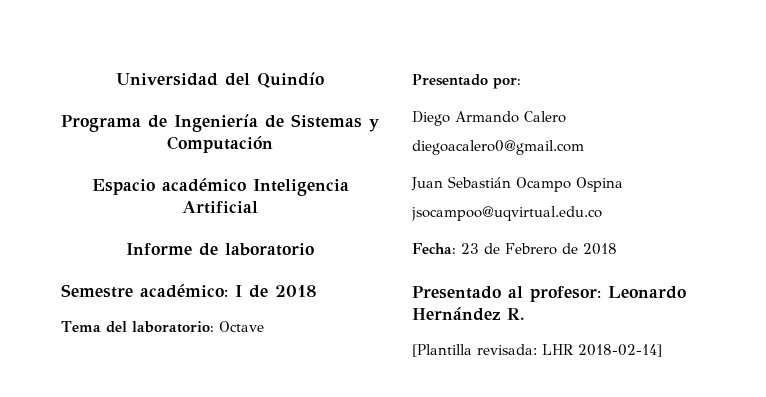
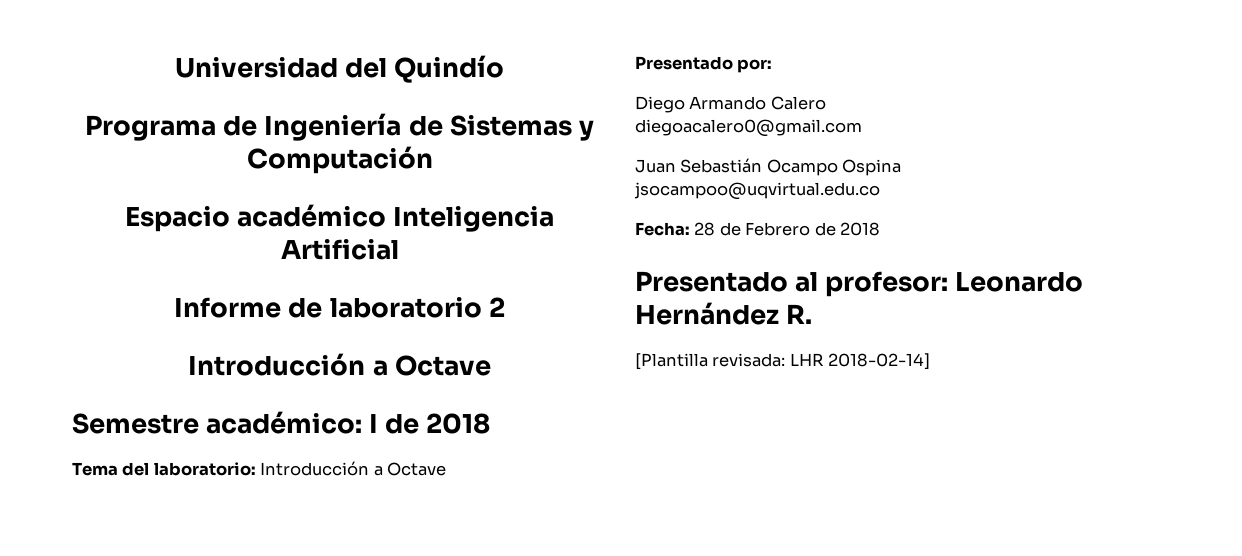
(314, 249) none -> [488,297,505,317] [188,353,491,376] 2 // Introducción a Octave
(214, 327) none -> [260,461,383,476] Introducción a
[461,243,479,254] 23 -> [694,222,716,236] 28

